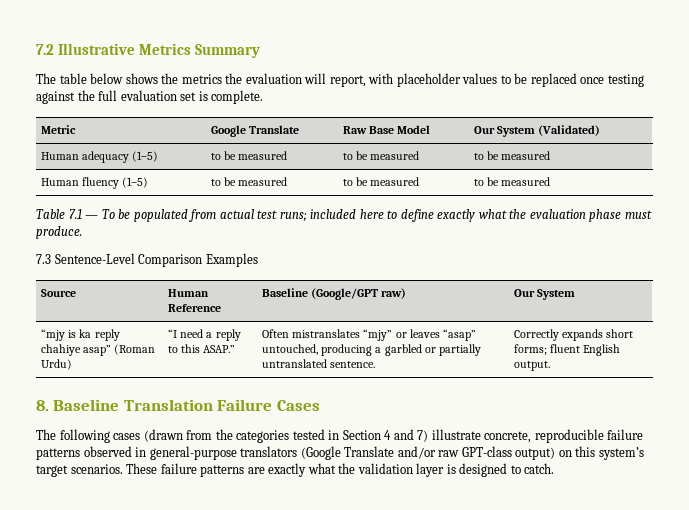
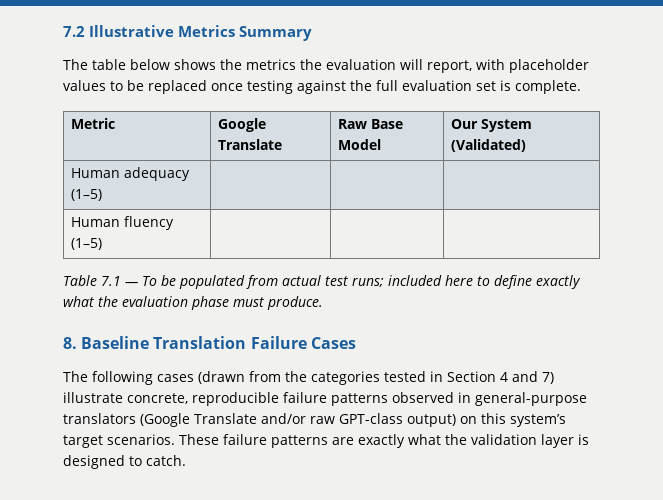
[211,151,288,160] [343,151,420,160] [474,151,551,160] [41,177,149,189] [211,177,288,186] [343,177,420,186] [474,177,551,186] to be measured | to be measured | to be measured // Human fluency (1–5) | to be measured | to be measured | to be measured -> [70,216,174,230] [70,238,102,250] | | // Human fluency (1–5) | | |
[36,253,258,267] [41,289,77,297] [168,289,210,297] [168,304,222,312] [262,288,407,300] [514,289,576,300] [41,329,120,341] [41,344,156,356] [41,359,73,370] [168,329,241,341] [168,344,236,353] [262,329,476,341] [262,344,481,356] [262,359,376,368] [514,329,634,341] [514,344,621,356] [514,361,551,371] // 7.3 Sentence-Level Comparison Examples // Source | Human Reference | Baseline (Google/GPT raw) | Our System // “mjy is ka reply chahiye asap” (Roman Urdu) | “I need a reply to this ASAP.” | Often mistranslates “mjy” or leaves “asap” untouched, producing a garbled or partially untranslated sentence. | Correctly expands short forms; fluent English output. -> (323, 303) none

